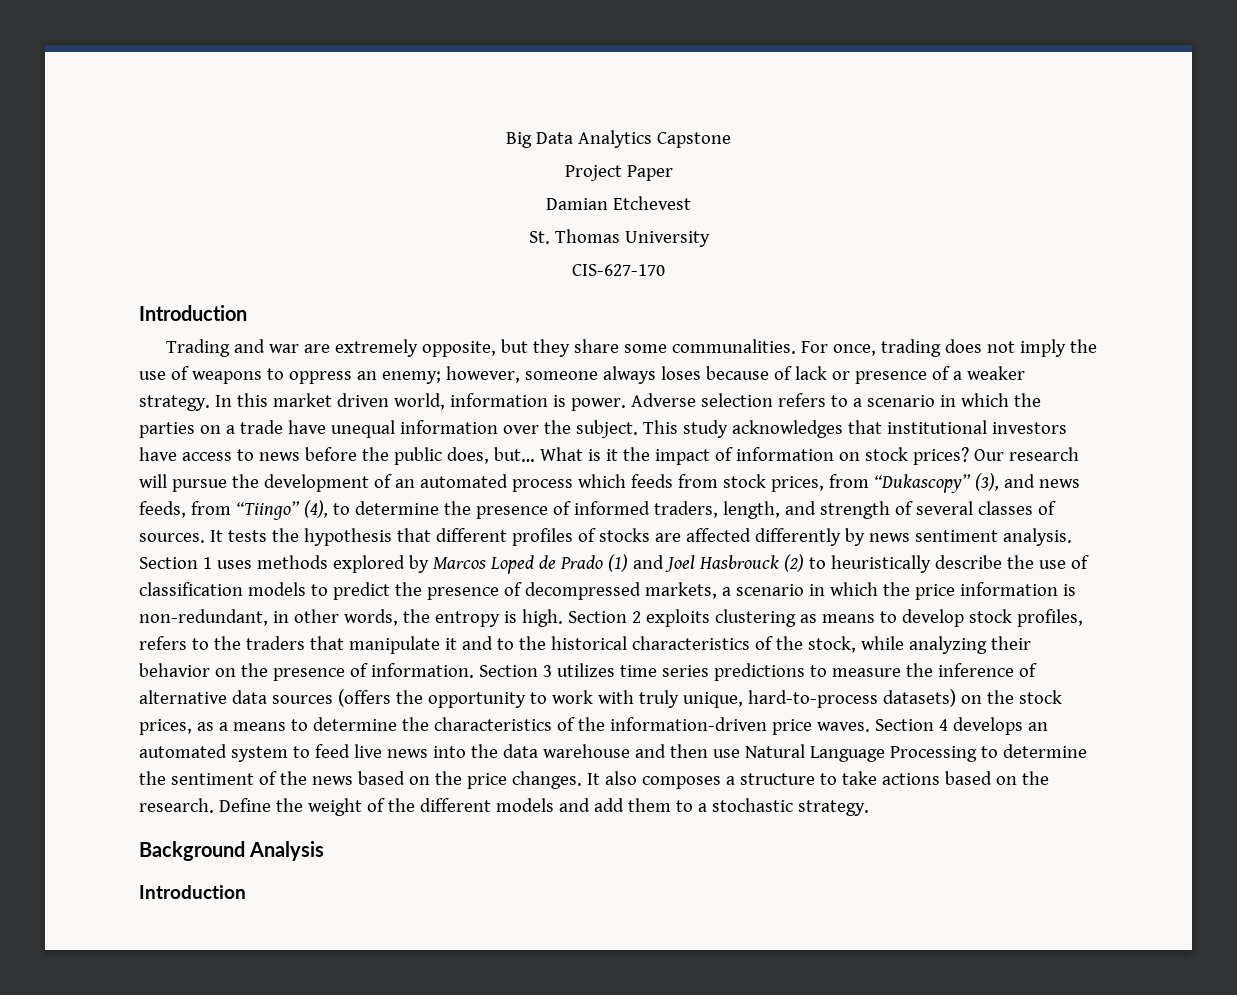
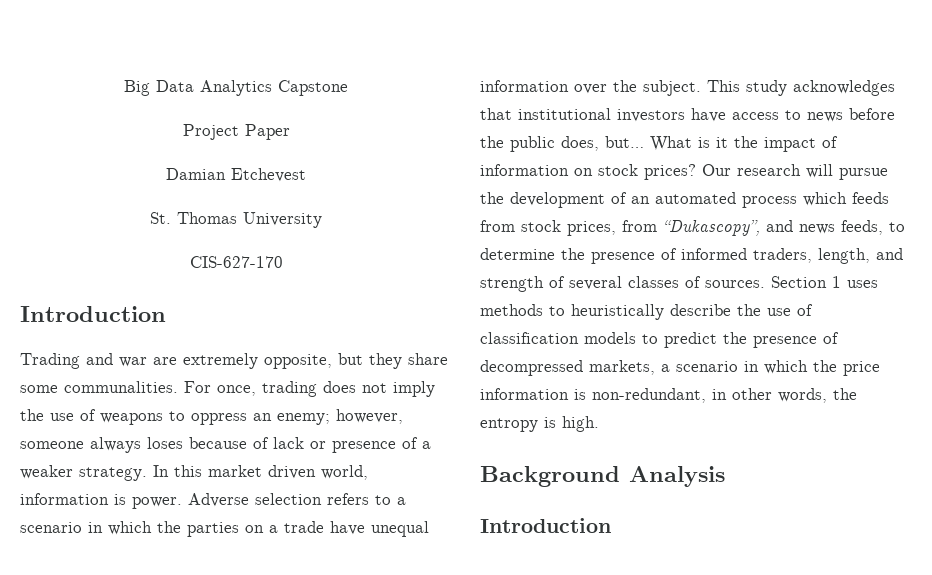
[873,473,999,493] “Dukascopy” (3), -> [663,220,760,236] “Dukascopy”,
[190,500,328,520] from “Tiingo” (4), -> (883, 227) none
[209,528,1072,546] [139,554,804,574] It tests the hypothesis that different profiles of stocks are affected differently by news sentiment analysis. Section 1 uses methods explored by Marcos Loped de Prado (1) and Joel Hasbrouck (2) -> [771,276,878,288] [480,304,543,316] Section 1 uses methods
[567,609,1083,627] [139,636,1031,654] [139,663,1037,681] [139,689,1062,708] [139,717,1048,735] [139,744,1087,762] [139,771,1049,789] [139,798,869,816] Section 2 exploits clustering as means to develop stock profiles, refers to the traders that manipulate it and to the historical characteristics of the stock, while analyzing their behavior on the presence of information. Section 3 utilizes time series predictions to measure the inference of alternative data sources (offers the opportunity to work with truly unique, hard-to-process datasets) on the stock prices, as a means to determine the characteristics of the information-driven price waves. Section 4 develops an automated system to feed live news into the data warehouse and then use Natural Language Processing to determine the sentiment of the news based on the price changes. It also composes a structure to take actions based on the research. Define the weight of the different models and add them to a stochastic strategy. -> (599, 424) none

